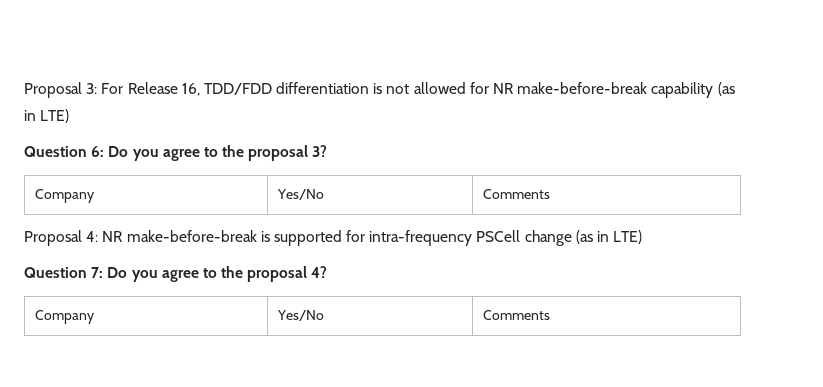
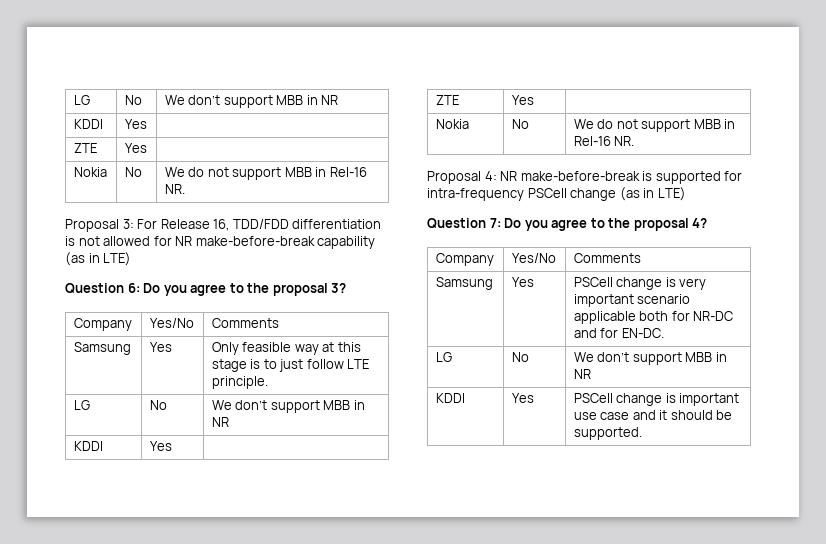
(24, 90) none -> [73,95,90,105] [124,95,142,105] [164,95,339,108] [73,119,103,129] [124,119,147,129] [73,143,97,153] [124,143,147,153] [73,167,107,177] [124,167,142,177] [164,167,367,180] [164,184,185,194] LG | No | We don’t support MBB in NR // KDDI | Yes | // ZTE | Yes | // Nokia | No | We do not support MBB in Rel-16 NR. //
(551, 194) none -> [73,342,131,355] [149,342,172,352] [211,342,361,355] [211,359,370,372] [211,376,268,389] [73,400,90,410] [149,400,167,410] [211,400,365,413] [211,417,229,427] [73,441,103,451] [149,441,172,451] [435,95,459,105] [511,95,534,105] [435,119,469,129] [511,119,529,129] [573,119,736,132] [573,136,635,146] // Samsung | Yes | Only feasible way at this stage is to just follow LTE principle. // LG | No | We don’t support MBB in NR // KDDI | Yes | // ZTE | Yes | // Nokia | No | We do not support MBB in Rel-16 NR.
(551, 315) none -> [435,277,493,290] [511,277,534,287] [573,277,707,290] [573,294,691,307] [573,311,734,324] [573,328,664,338] [435,352,452,362] [511,352,529,362] [573,352,727,365] [573,369,591,379] [435,393,465,403] [511,393,534,403] [573,393,740,406] [573,410,733,420] [573,427,642,440] // Samsung | Yes | PSCell change is very important scenario applicable both for NR-DC and for EN-DC. // LG | No | We don’t support MBB in NR // KDDI | Yes | PSCell change is important use case and it should be supported.

